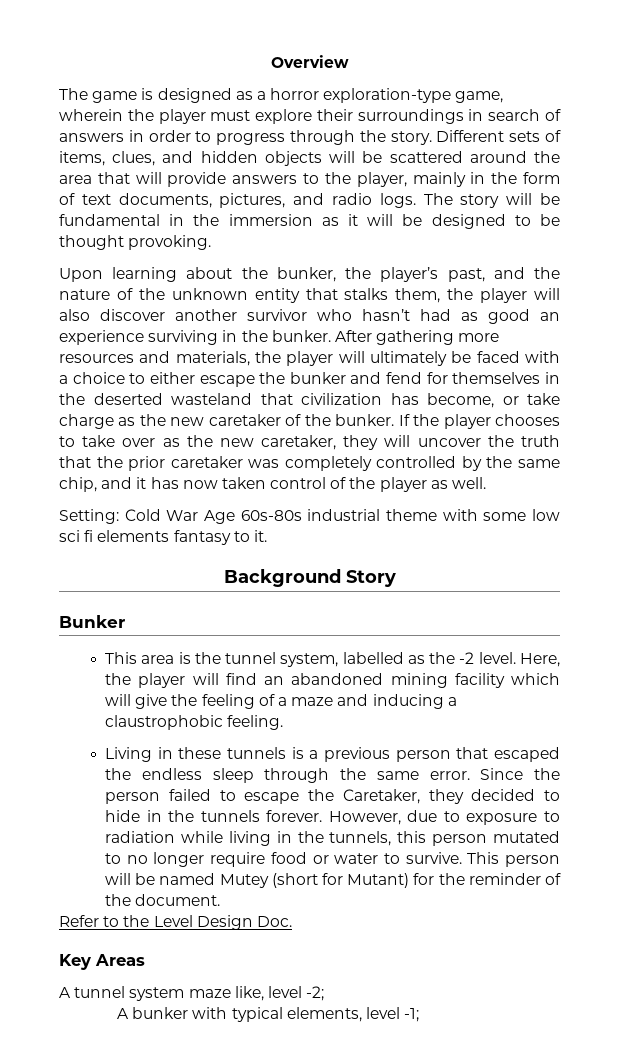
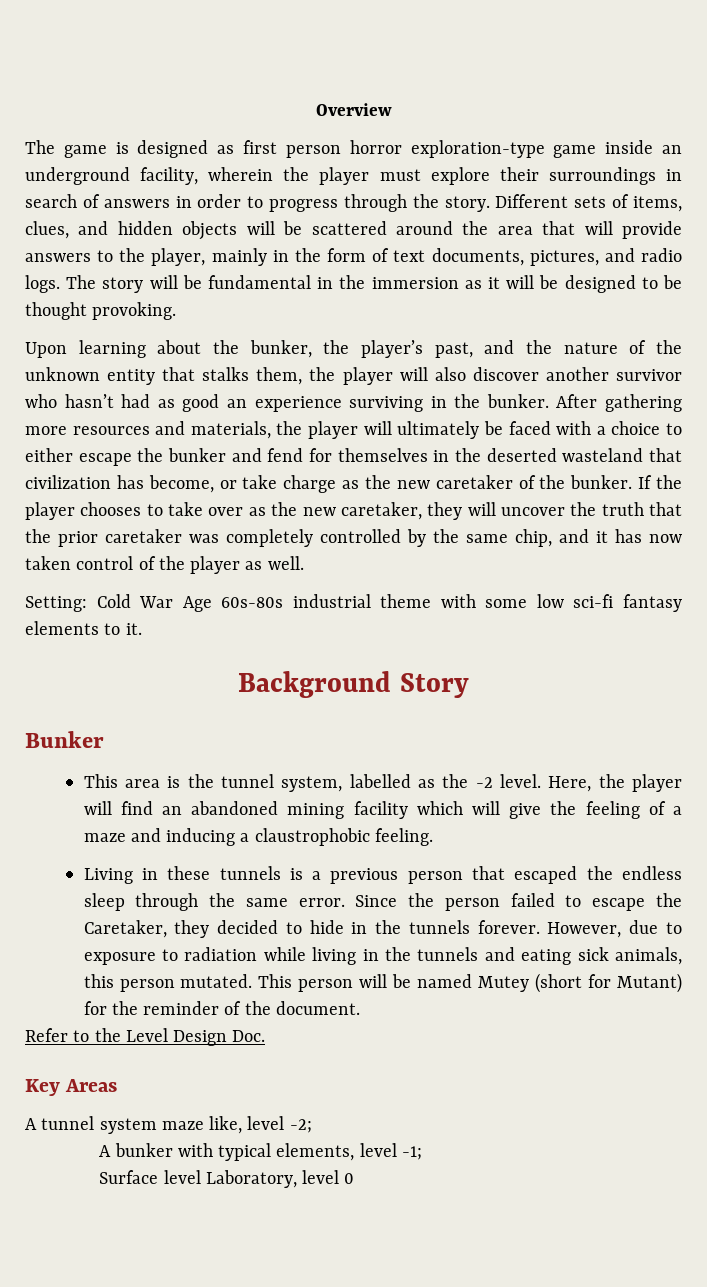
[256,88,504,103] a horror exploration-type game, -> [243,140,683,158] [25,167,199,185] first person horror exploration-type game inside an underground facility,
[59,530,231,545] sci fi elements fantasy -> [573,594,682,612] [25,621,99,635] sci-fi fantasy elements
[329,831,560,846] [105,852,462,867] tunnels, this person mutated to no longer require food or water to survive. -> [417,947,682,965] [83,974,253,992] tunnels and eating sick animals, this person mutated.
(420, 1015) none -> [99,1170,355,1188] // Surface level Laboratory, level 0

